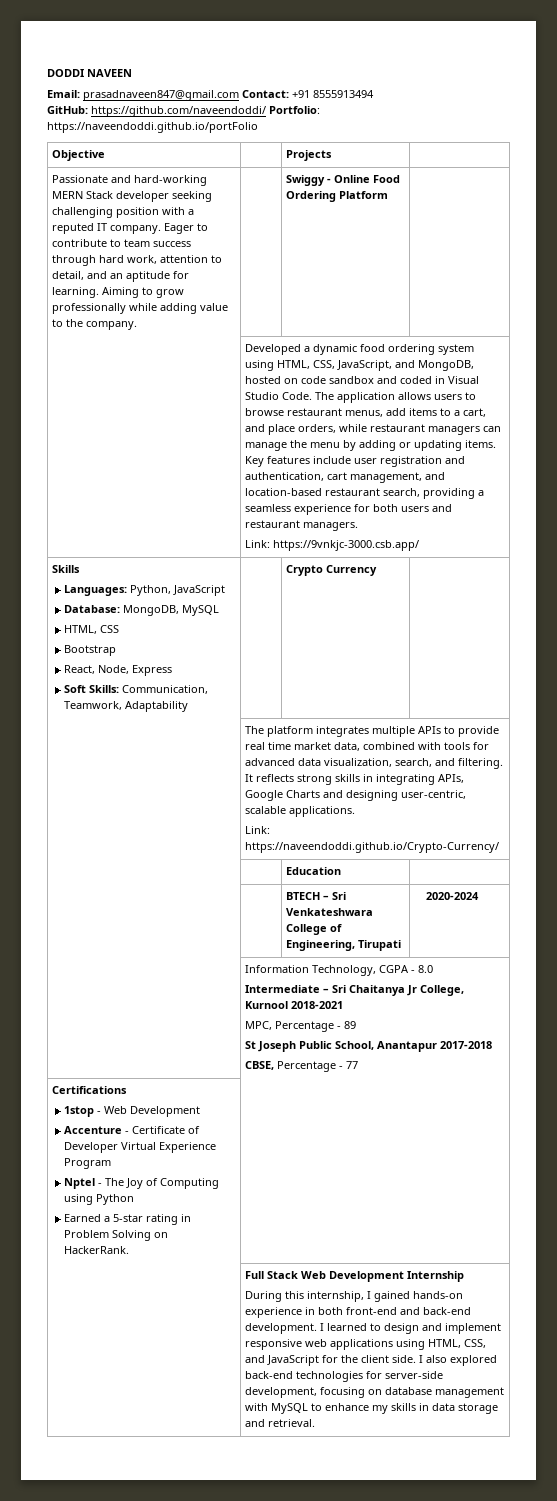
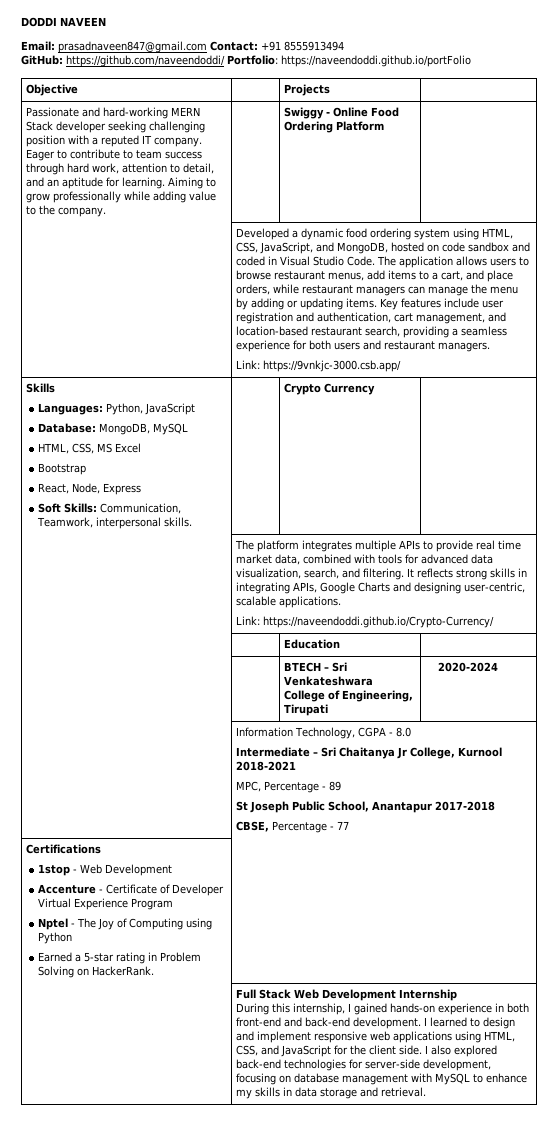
[100,625,120,633] CSS -> [72,443,142,454] CSS, MS Excel
[125,701,189,712] Adaptability -> [96,517,193,529] interpersonal skills.

